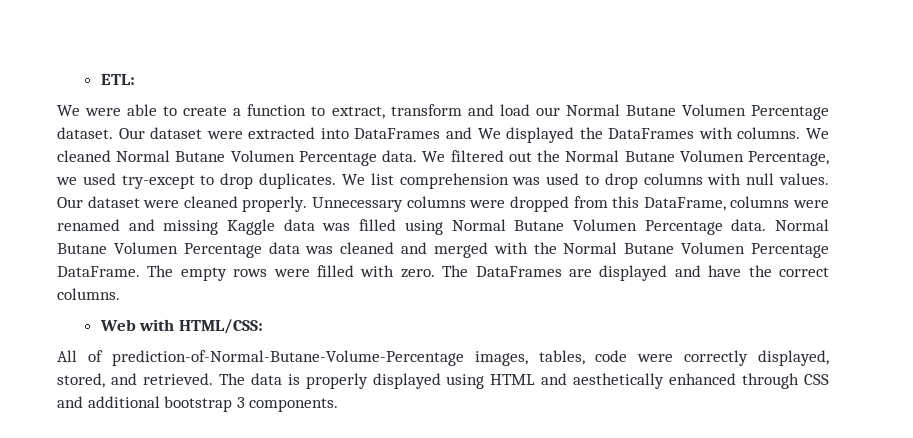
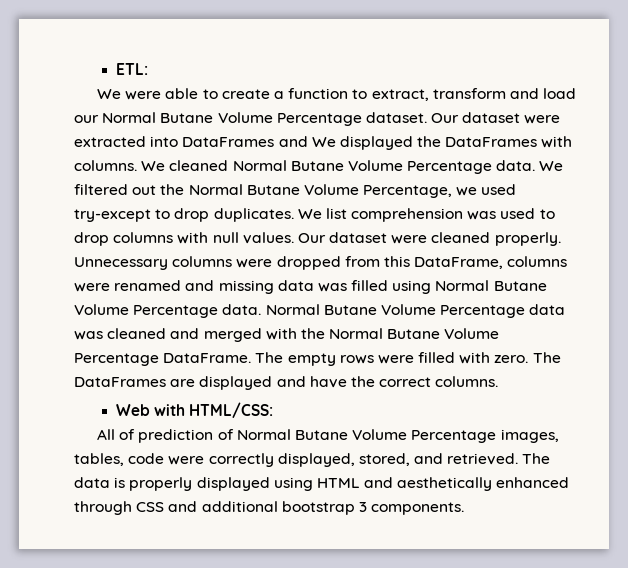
[681,104,746,116] Volumen -> [217,112,273,123] Volume
[230,150,295,162] Volumen -> [347,160,403,171] Volume
[679,150,744,162] Volumen -> [303,184,359,195] Volume
[227,219,276,235] Kaggle -> (274, 287) none
[572,219,637,231] Volumen -> [74,304,129,315] Volume
[113,242,178,254] Volumen -> [380,304,436,315] Volume
[681,242,746,254] Volumen -> [444,328,500,339] Volume
[111,350,464,366] prediction-of-Normal-Butane-Volume-Percentage -> [138,429,497,443] prediction of Normal Butane Volume Percentage

